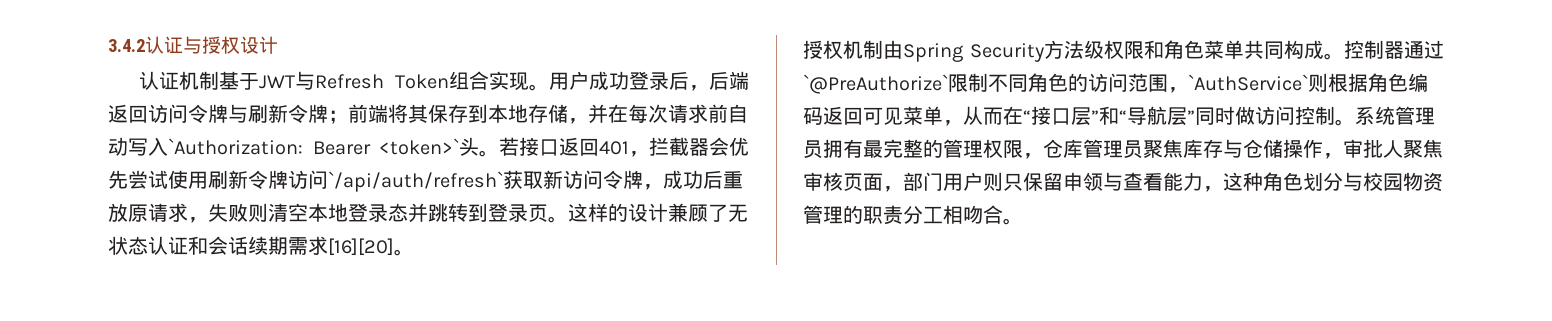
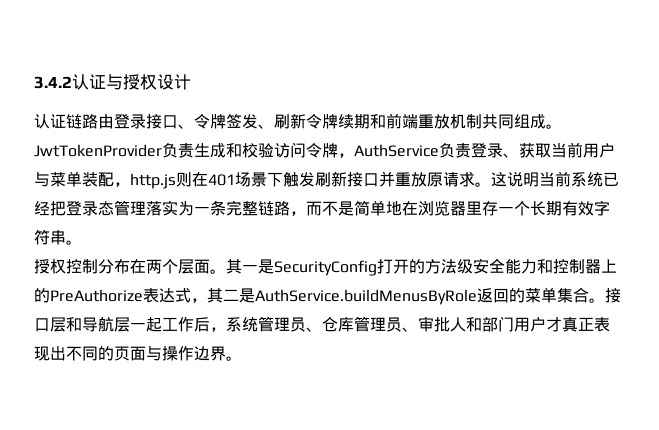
[178,71,749,91] [108,104,748,124] [108,137,749,157] [108,170,743,192] [108,203,748,223] [108,236,414,256] [803,40,1444,62] [803,73,1428,94] [803,106,1435,126] [803,139,1443,159] [803,172,1443,192] [803,205,1003,225] 机制基于JWT与Refresh Token组合实现。用户成功登录后，后端返回访问令牌与刷新令牌；前端将其保存到本地存储，并在每次请求前自动写入`Authorization: Bearer <token>`头。若接口返回401，拦截器会优先尝试使用刷新令牌访问`/api/auth/refresh`获取新访问令牌，成功后重放原请求，失败则清空本地登录态并跳转到登录页。这样的设计兼顾了无状态认证和会话续期需求[16][20]。 // 授权机制由Spring Security方法级权限和角色菜单共同构成。控制器通过`@PreAuthorize`限制不同角色的访问范围，`AuthService`则根据角色编码返回可见菜单，从而在“接口层”和“导航层”同时做访问控制。系统管理员拥有最完整的管理权限，仓库管理员聚焦库存与仓储操作，审批人聚焦审核页面，部门用户则只保留申领与查看能力，这种角色划分与校园物资管理的职责分工相吻合 -> [66,113,562,129] [34,142,615,158] [34,171,619,189] [34,200,610,216] [34,229,82,245] [34,258,617,276] [34,287,621,305] [34,316,610,332] [34,346,226,361] 链路由登录接口、令牌签发、刷新令牌续期和前端重放机制共同组成。JwtTokenProvider负责生成和校验访问令牌，AuthService负责登录、获取当前用户与菜单装配，http.js则在401场景下触发刷新接口并重放原请求。这说明当前系统已经把登录态管理落实为一条完整链路，而不是简单地在浏览器里存一个长期有效字符串。 // 授权控制分布在两个层面。其一是SecurityConfig打开的方法级安全能力和控制器上的PreAuthorize表达式，其二是AuthService.buildMenusByRole返回的菜单集合。接口层和导航层一起工作后，系统管理员、仓库管理员、审批人和部门用户才真正表现出不同的页面与操作边界

